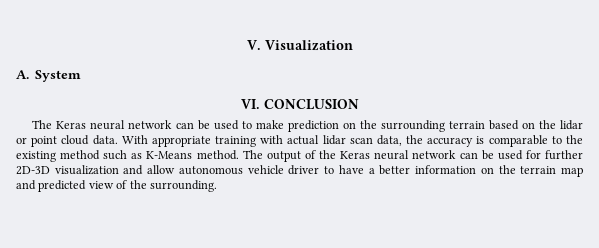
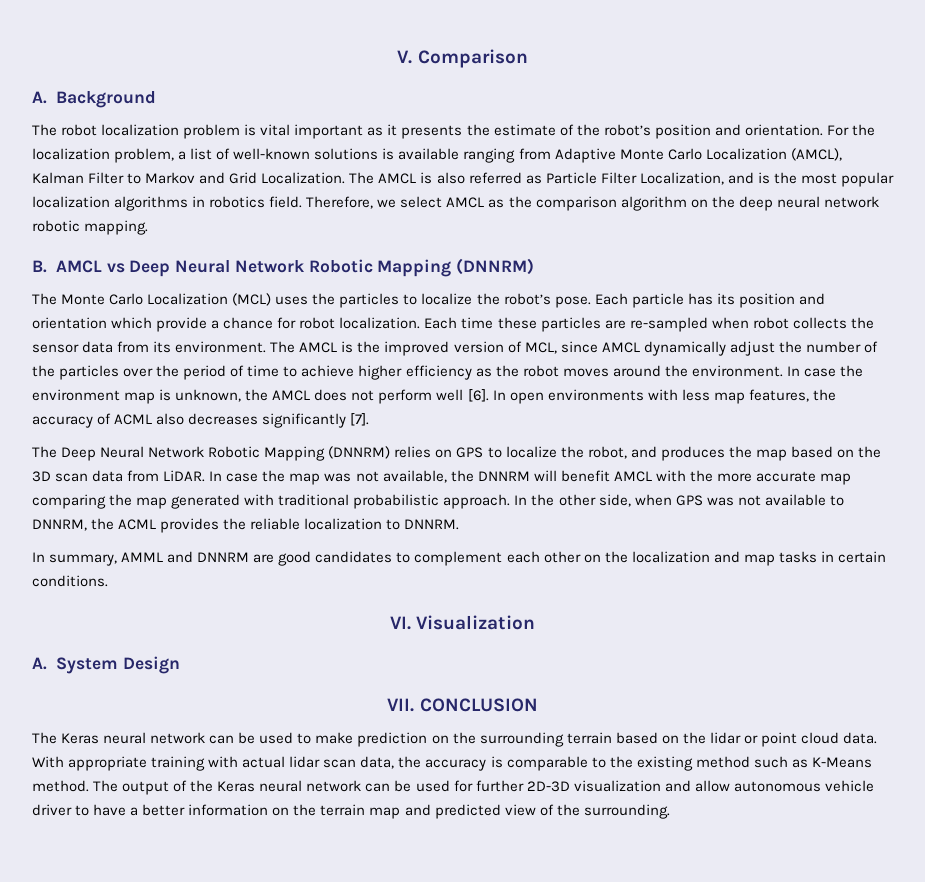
(261, 45) none -> [417,49,528,68] [32,91,156,108] [32,124,875,139] [32,148,842,163] [32,172,894,187] [32,196,879,211] [32,220,149,235] [32,258,535,277] [32,293,825,308] [32,317,874,332] [32,341,878,356] [32,365,863,380] [32,389,836,404] [32,413,370,428] [32,446,881,461] [32,470,852,485] [32,494,844,509] [32,518,460,533] [32,551,886,566] [32,575,108,587] [389,616,411,630] Comparison // A. Background // The robot localization problem is vital important as it presents the estimate of the robot’s position and orientation. For the localization problem, a list of well-known solutions is available ranging from Adaptive Monte Carlo Localization (AMCL), Kalman Filter to Markov and Grid Localization. The AMCL is also referred as Particle Filter Localization, and is the most popular localization algorithms in robotics field. Therefore, we select AMCL as the comparison algorithm on the deep neural network robotic mapping. // B. AMCL vs Deep Neural Network Robotic Mapping (DNNRM) // The Monte Carlo Localization (MCL) uses the particles to localize the robot’s pose. Each particle has its position and orientation which provide a chance for robot localization. Each time these particles are re-sampled when robot collects the sensor data from its environment. The AMCL is the improved version of MCL, since AMCL dynamically adjust the number of the particles over the period of time to achieve higher efficiency as the robot moves around the environment. In case the environment map is unknown, the AMCL does not perform well [6]. In open environments with less map features, the accuracy of ACML also decreases significantly [7]. // The Deep Neural Network Robotic Mapping (DNNRM) relies on GPS to localize the robot, and produces the map based on the 3D scan data from LiDAR. In case the map was not available, the DNNRM will benefit AMCL with the more accurate map comparing the map generated with traditional probabilistic approach. In the other side, when GPS was not available to DNNRM, the ACML provides the reliable localization to DNNRM. // In summary, AMML and DNNRM are good candidates to complement each other on the localization and map tasks in certain conditions. // VI.
[240,99,260,109] // VI. -> [122,656,180,674] [387,698,415,712] Design // VII.

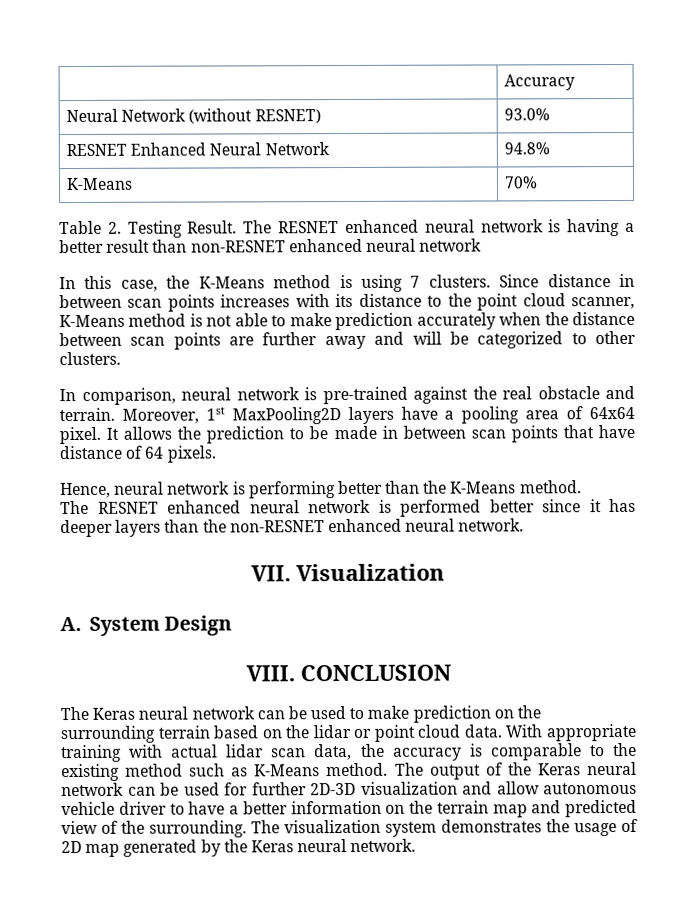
[397,49,528,68] [32,91,156,108] [32,124,875,139] [32,148,842,163] [32,172,894,187] [32,196,879,211] [32,220,149,235] [32,258,535,277] [32,293,825,308] [32,317,874,332] [32,341,878,356] [32,365,863,380] [32,389,836,404] [32,413,370,428] [32,446,881,461] [32,470,852,485] [32,494,844,509] [32,518,460,533] [32,551,886,566] [32,575,108,587] [389,616,411,630] V. Comparison // A. Background // The robot localization problem is vital important as it presents the estimate of the robot’s position and orientation. For the localization problem, a list of well-known solutions is available ranging from Adaptive Monte Carlo Localization (AMCL), Kalman Filter to Markov and Grid Localization. The AMCL is also referred as Particle Filter Localization, and is the most popular localization algorithms in robotics field. Therefore, we select AMCL as the comparison algorithm on the deep neural network robotic mapping. // B. AMCL vs Deep Neural Network Robotic Mapping (DNNRM) // The Monte Carlo Localization (MCL) uses the particles to localize the robot’s pose. Each particle has its position and orientation which provide a chance for robot localization. Each time these particles are re-sampled when robot collects the sensor data from its environment. The AMCL is the improved version of MCL, since AMCL dynamically adjust the number of the particles over the period of time to achieve higher efficiency as the robot moves around the environment. In case the environment map is unknown, the AMCL does not perform well [6]. In open environments with less map features, the accuracy of ACML also decreases significantly [7]. // The Deep Neural Network Robotic Mapping (DNNRM) relies on GPS to localize the robot, and produces the map based on the 3D scan data from LiDAR. In case the map was not available, the DNNRM will benefit AMCL with the more accurate map comparing the map generated with traditional probabilistic approach. In the other side, when GPS was not available to DNNRM, the ACML provides the reliable localization to DNNRM. // In summary, AMML and DNNRM are good candidates to complement each other on the localization and map tasks in certain conditions. // VI. -> [504,74,576,91] [66,108,321,124] [504,108,551,121] [66,142,330,157] [504,142,551,155] [66,177,134,191] [504,176,539,189] [59,218,636,238] [59,238,483,254] [59,273,636,292] [59,293,635,312] [59,311,635,331] [59,330,636,350] [59,351,121,366] [59,385,635,405] [59,406,635,425] [59,424,636,445] [59,445,217,463] [60,480,582,499] [60,498,636,517] [60,518,525,538] [251,565,291,582] | Accuracy // Neural Network (without RESNET) | 93.0% // RESNET Enhanced Neural Network | 94.8% // K-Means | 70% // Table 2. Testing Result. The RESNET enhanced neural network is having a better result than non-RESNET enhanced neural network // In this case, the K-Means method is using 7 clusters. Since distance in between scan points increases with its distance to the point cloud scanner, K-Means method is not able to make prediction accurately when the distance between scan points are further away and will be categorized to other clusters. // In comparison, neural network is pre-trained against the real obstacle and terrain. Moreover, 1st MaxPooling2D layers have a pooling area of 64x64 pixel. It allows the prediction to be made in between scan points that have distance of 64 pixels. // Hence, neural network is performing better than the K-Means method. // The RESNET enhanced neural network is performed better since it has deeper layers than the non-RESNET enhanced neural network. // VII.
[387,698,415,712] VII. -> [245,665,295,682] VIII.
(670, 811) none -> [251,818,638,837] [61,838,417,857] The visualization system demonstrates the usage of 2D map generated by the Keras neural network.

